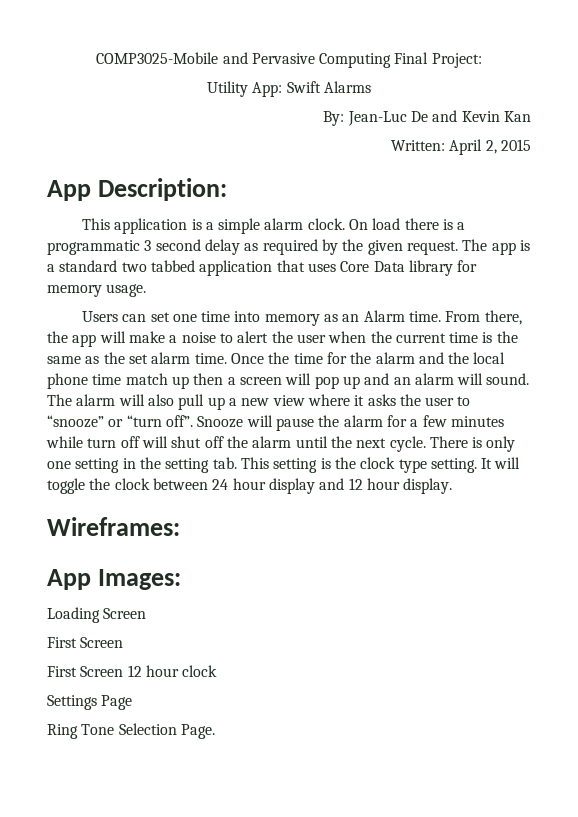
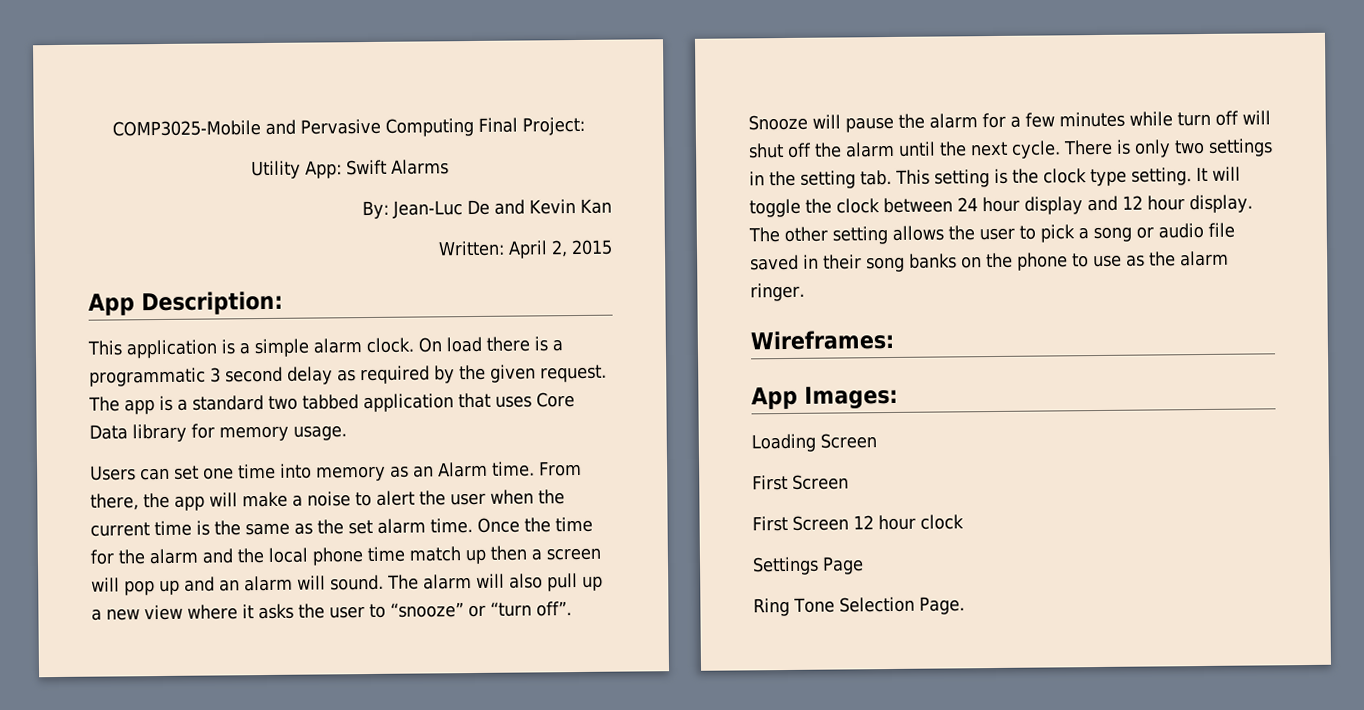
[47,458,120,473] one setting -> [1174,138,1273,157] two settings
(453, 486) none -> [748,222,1235,245] [750,250,1229,273] [750,282,805,302] The other setting allows the user to pick a song or audio file saved in their song banks on the phone to use as the alarm ringer.

